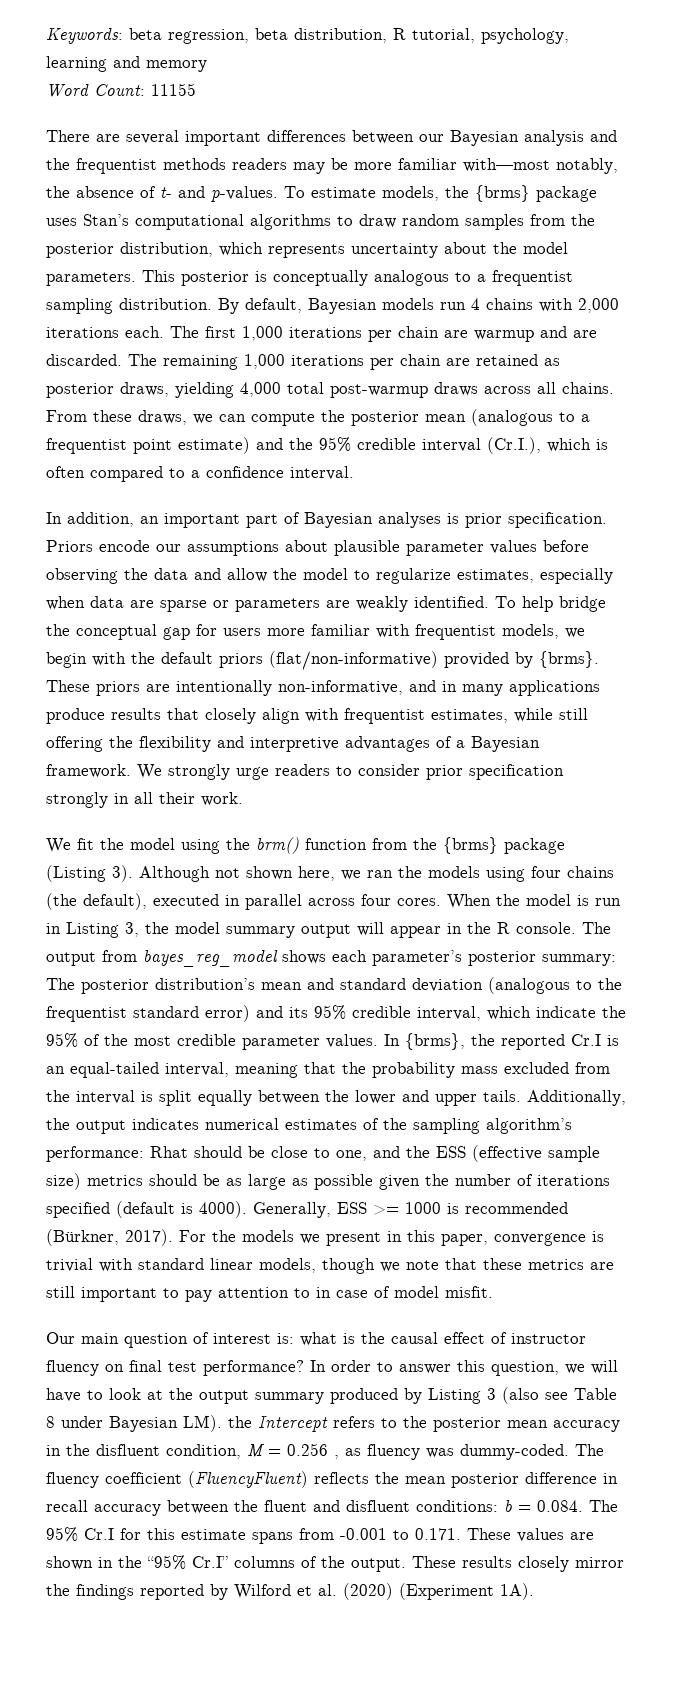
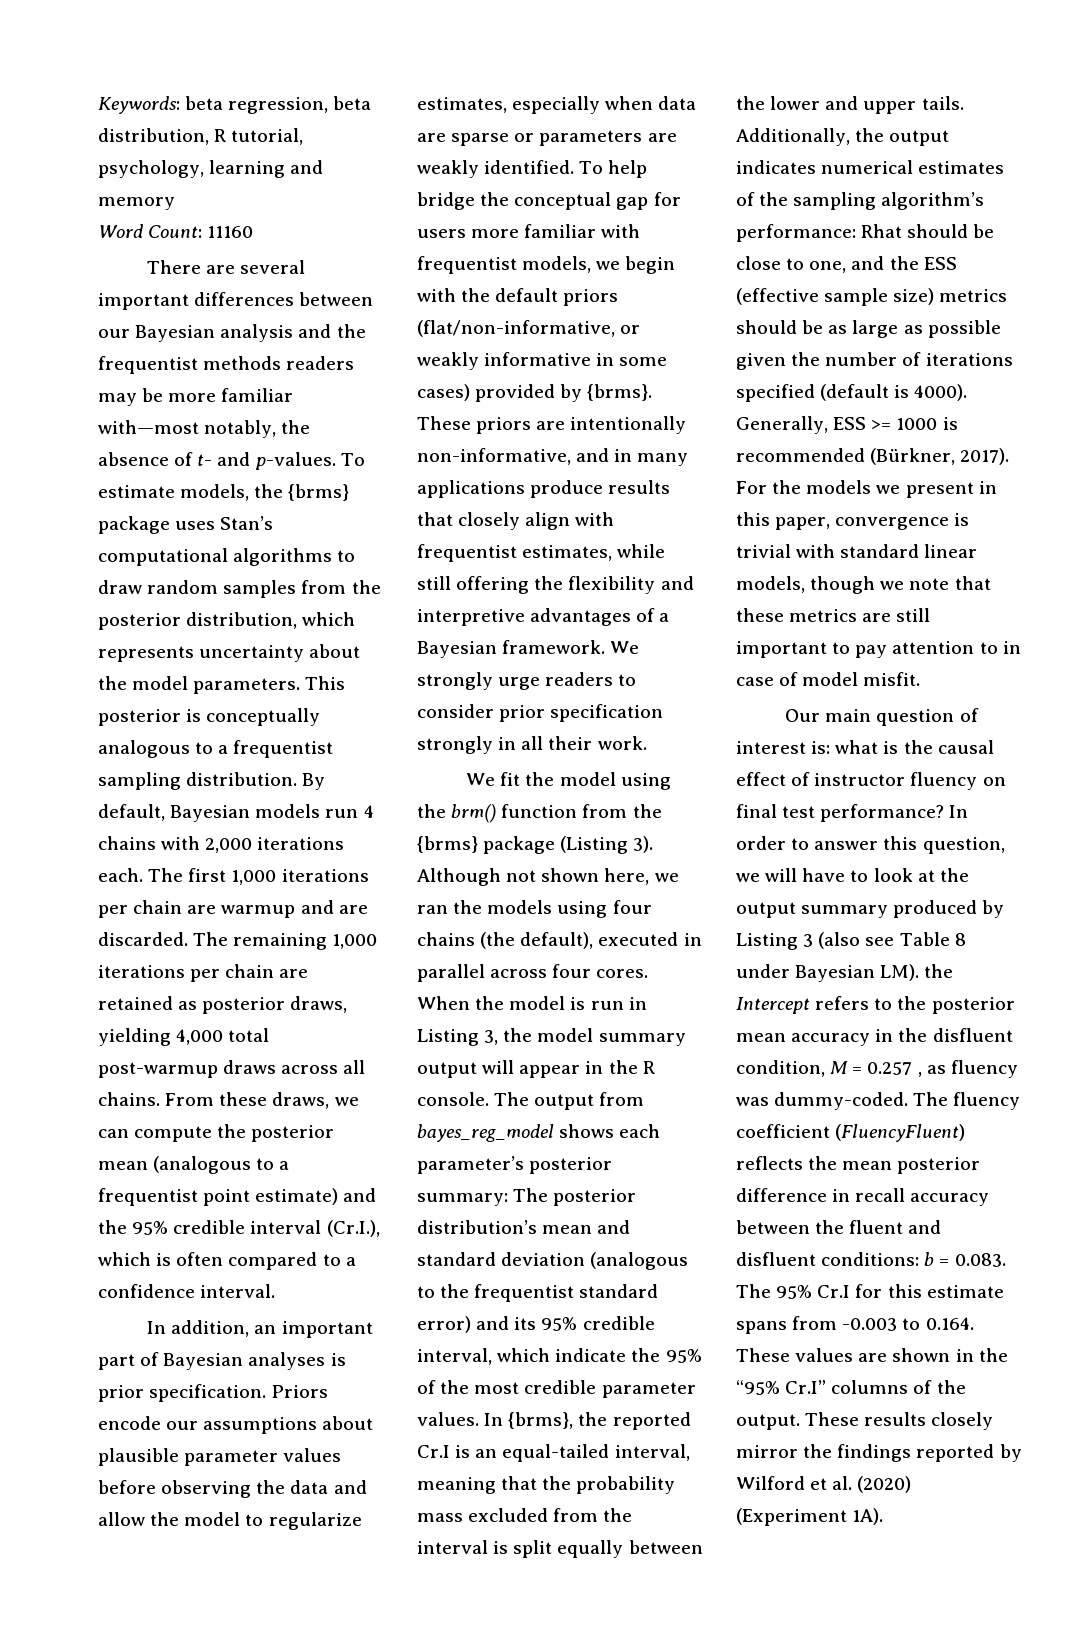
[151,83,196,96] 11155 -> [207,226,254,238] 11160
[269,651,438,670] (flat/non-informative) -> [417,320,641,337] [417,352,668,370] [417,384,470,401] (flat/non-informative, or weakly informative in some cases)
[287,1443,328,1456] 0.256 -> [867,1062,913,1075] 0.257
[537,1500,583,1512] 0.084. -> [954,1253,1006,1267] 0.083.
[340,1528,461,1540] -0.001 to 0.171. -> [842,1317,974,1331] -0.003 to 0.164.

